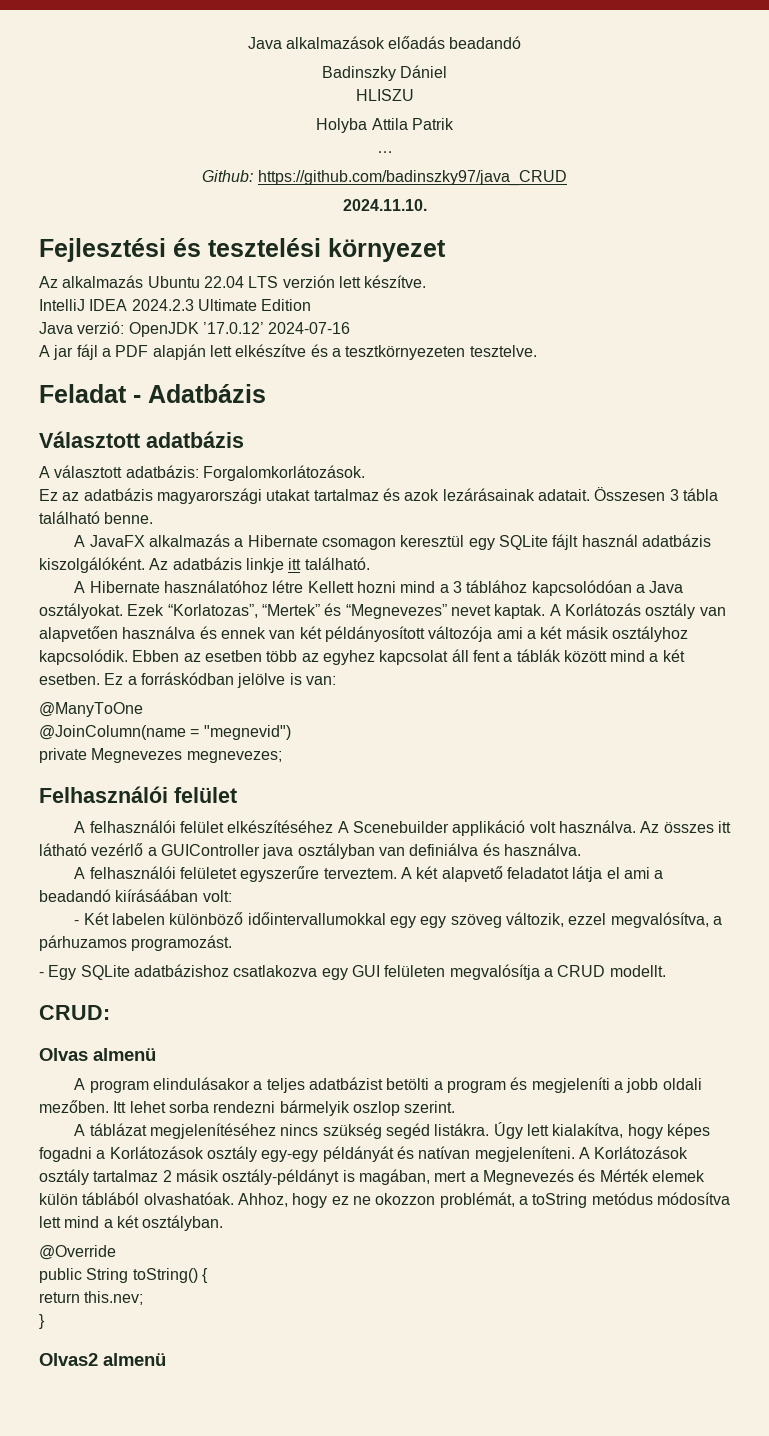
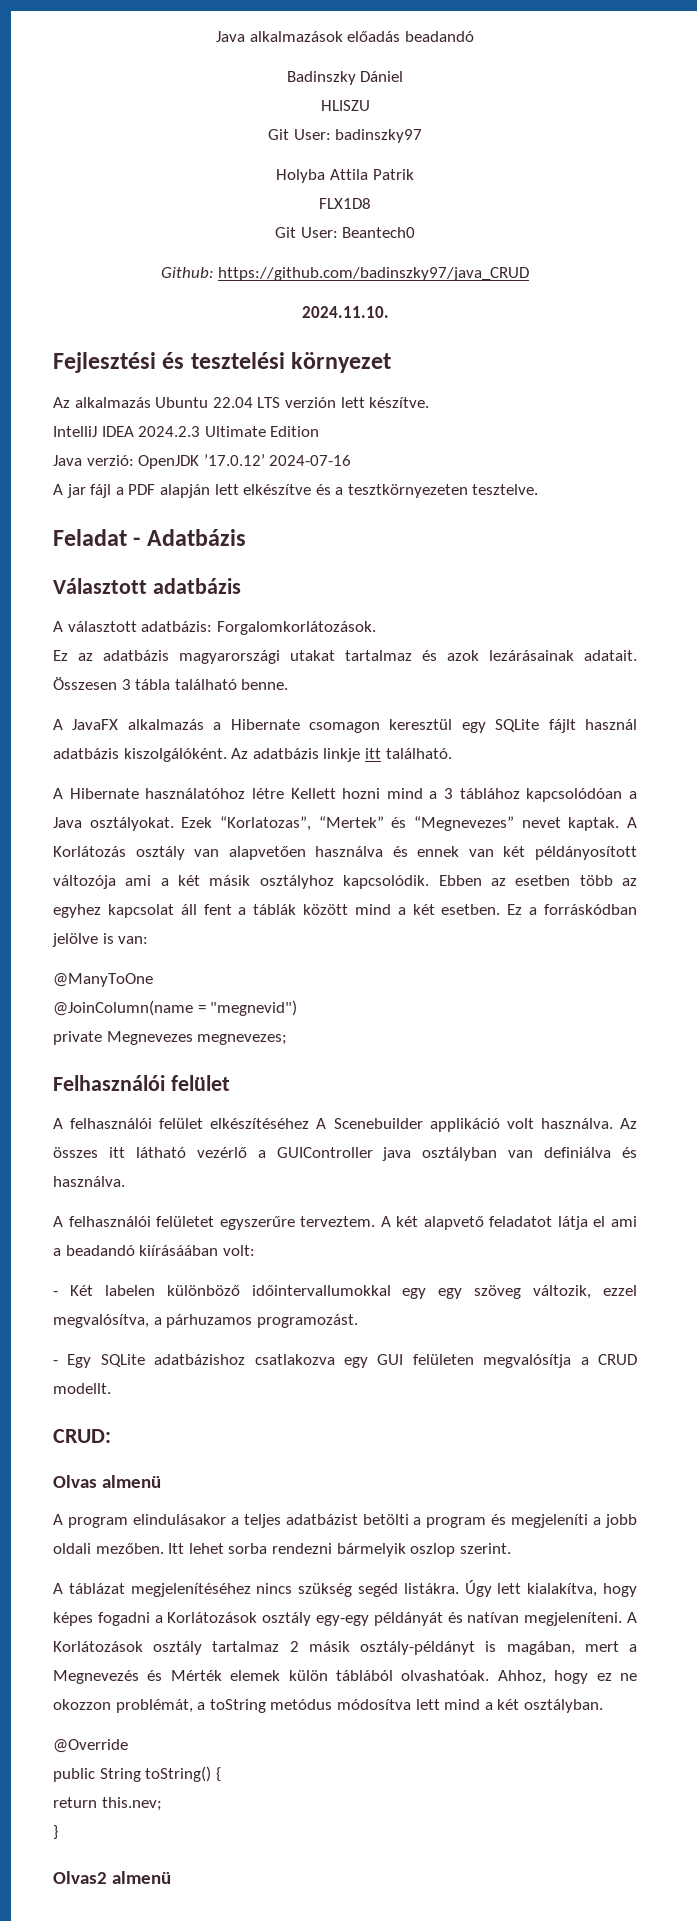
(414, 95) none -> [267,129,423,143] // Git User: badinszky97
[376,151,393,153] … -> [319,198,371,209] [274,227,416,238] FLX1D8 // Git User: Beantech0

